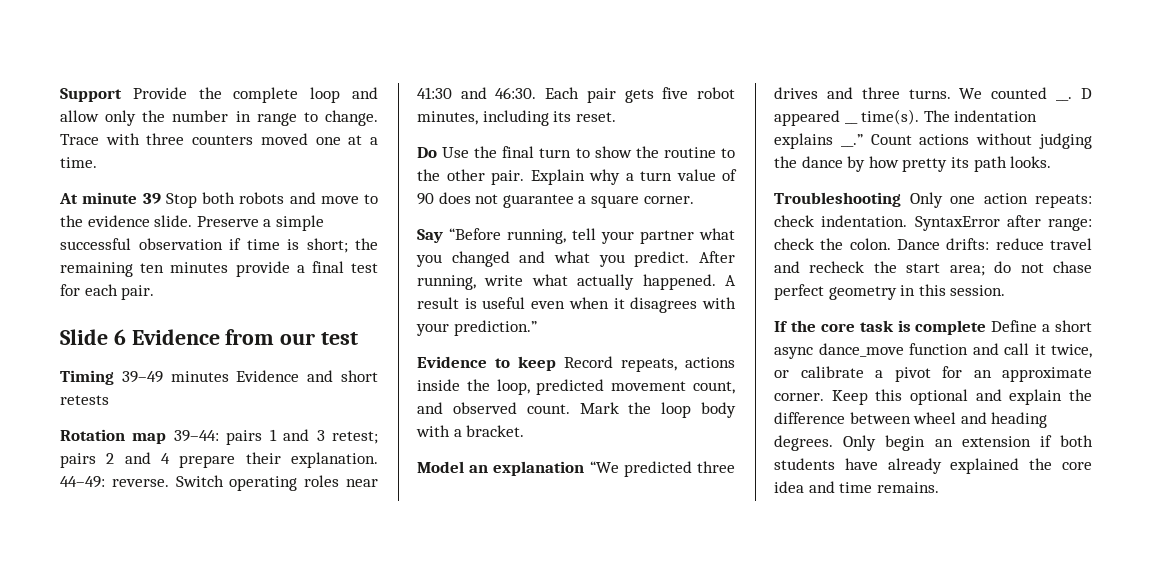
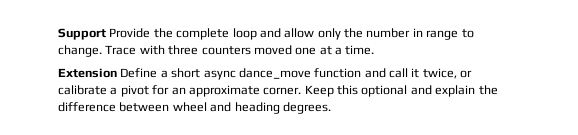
[59,192,378,208] [60,215,324,231] [60,238,378,253] [60,261,378,277] [60,284,155,300] [60,329,359,345] [60,370,379,385] [60,395,109,405] [60,429,378,445] [60,452,378,468] [60,475,378,491] [417,87,735,103] [417,110,616,126] [417,146,735,158] [417,169,737,185] [417,192,694,208] [417,228,735,244] [416,251,735,267] [417,274,736,290] [417,297,736,313] [416,320,537,336] [417,356,735,372] [417,379,735,395] [417,402,736,418] [416,425,525,437] [417,461,735,477] [774,87,1092,101] [774,109,1038,126] [774,133,1092,149] [774,156,1052,172] [774,192,1092,208] [774,215,1092,231] [774,238,1092,250] [774,261,1092,276] [774,284,1006,300] [774,320,987,335] At minute 39 Stop both robots and move to the evidence slide. Preserve a simple successful observation if time is short; the remaining ten minutes provide a final test for each pair. // Slide 6 Evidence from our test // Timing 39–49 minutes Evidence and short retests // Rotation map 39–44: pairs 1 and 3 retest; pairs 2 and 4 prepare their explanation. 44–49: reverse. Switch operating roles near 41:30 and 46:30. Each pair gets five robot minutes, including its reset. // Do Use the final turn to show the routine to the other pair. Explain why a turn value of 90 does not guarantee a square corner. // Say “Before running, tell your partner what you changed and what you predict. After running, write what actually happened. A result is useful even when it disagrees with your prediction.” // Evidence to keep Record repeats, actions inside the loop, predicted movement count, and observed count. Mark the loop body with a bracket. // Model an explanation “We predicted three drives and three turns. We counted __. D appeared __ time(s). The indentation explains __.” Count actions without judging the dance by how pretty its path looks. // Troubleshooting Only one action repeats: check indentation. SyntaxError after range: check the colon. Dance drifts: reduce travel and recheck the start area; do not chase perfect geometry in this session. // If the core task is complete -> [58,68,117,78] Extension
[843,435,1093,451] [774,458,1092,474] [774,481,939,493] Only begin an extension if both students have already explained the core idea and time remains. -> (331, 108) none

